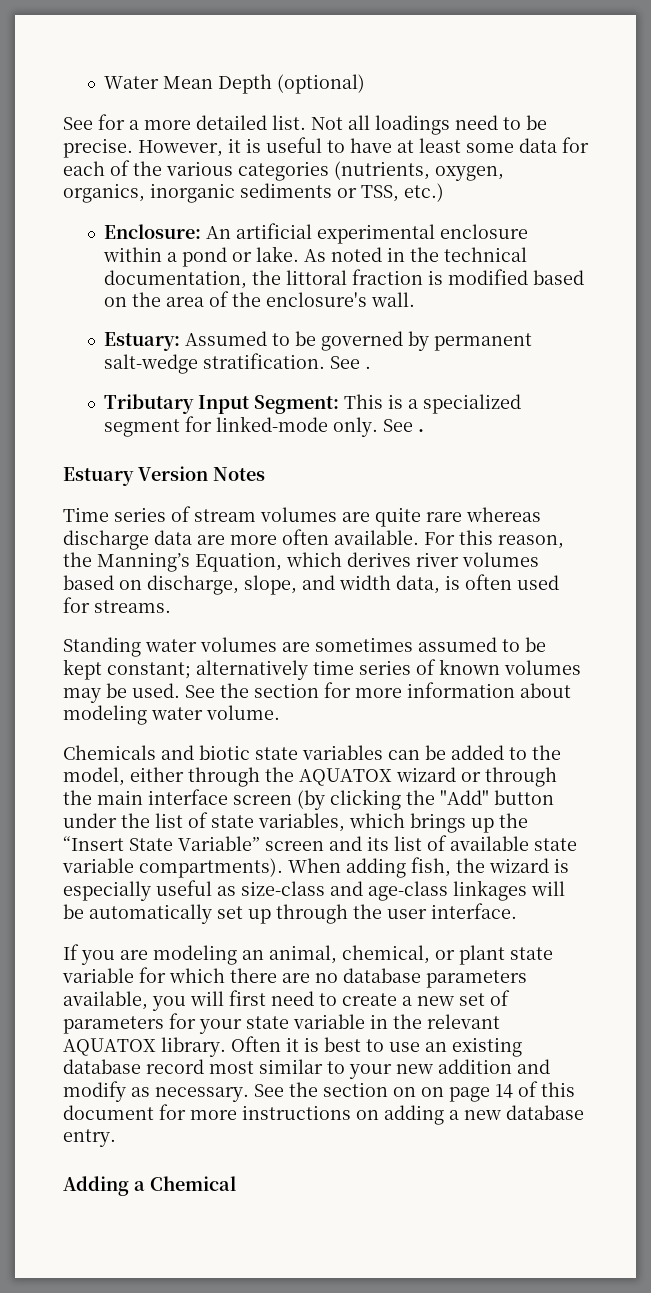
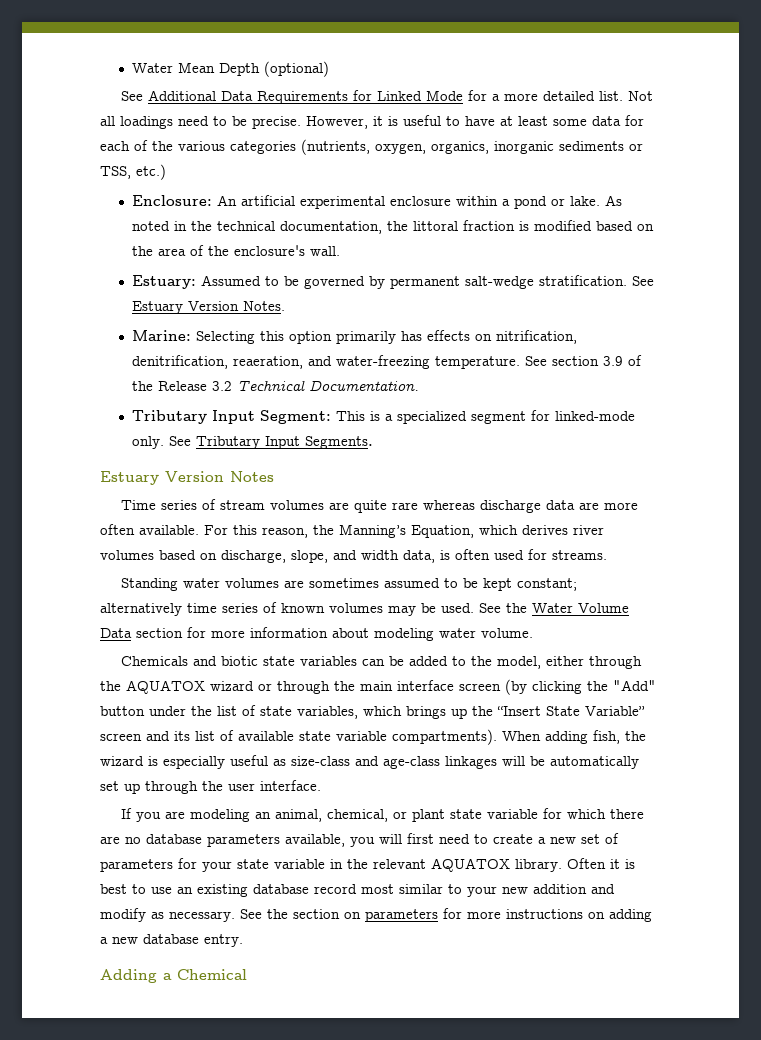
(93, 123) none -> [148,90,464,104] Additional Data Requirements for Linked Mode
[365,366,372,369] . -> [132,301,286,314] [132,330,578,344] [132,355,643,369] [132,380,420,391] Estuary Version Notes. // Marine: Selecting this option primarily has effects on nitrification, denitrification, reaeration, and water-freezing temperature. See section 3.9 of the Release 3.2 Technical Documentation.
[418,429,425,432] . -> [196,436,374,449] Tributary Input Segments.
(249, 690) none -> [532,603,629,613] [100,628,132,638] Water Volume Data
[421,1081,575,1102] [63,1105,154,1120] on page 14 of this document -> [365,909,438,922] parameters

